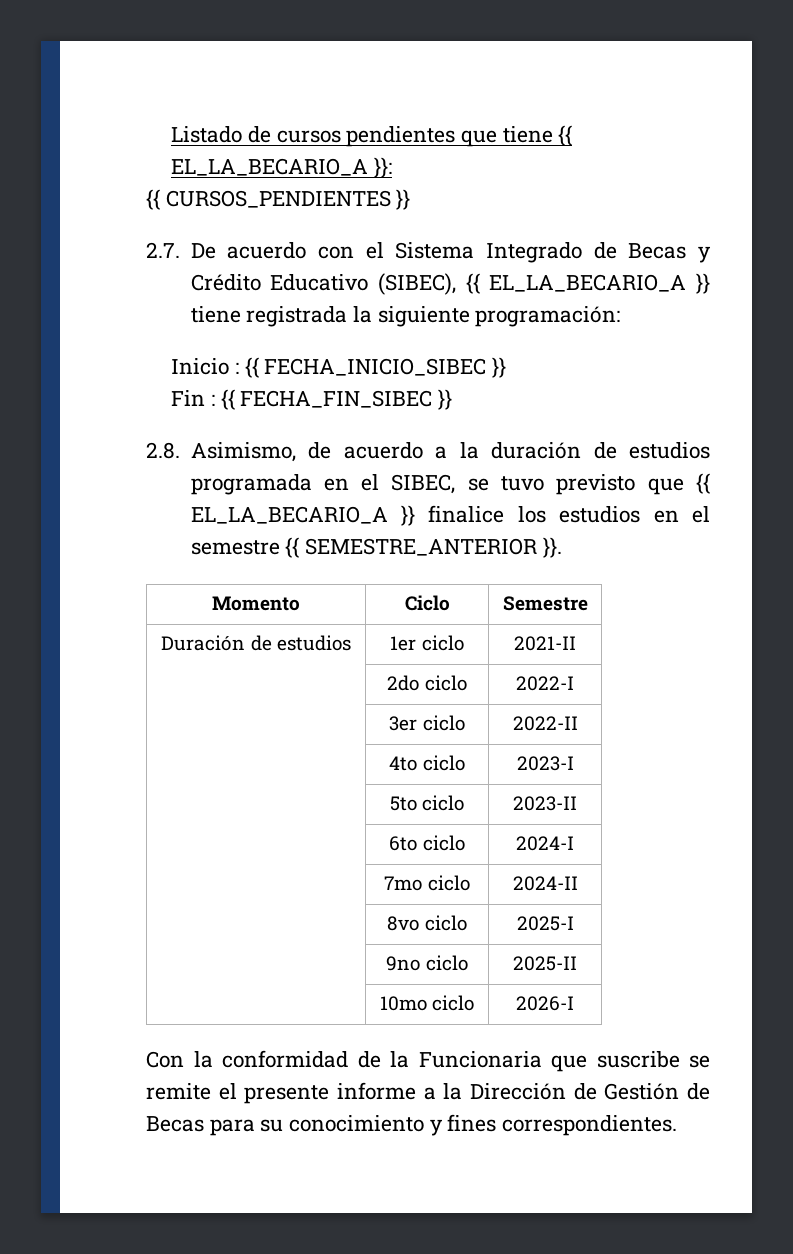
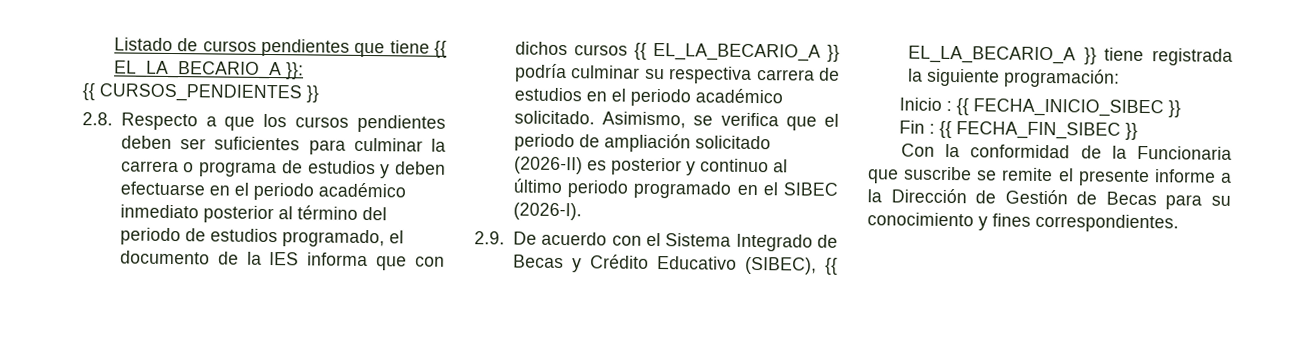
[146,242,180,258] 2.7. -> [82,112,446,133] [120,135,446,155] [120,160,446,179] [119,181,406,201] [119,204,387,224] [119,227,404,248] [119,250,445,271] [514,41,840,62] [514,63,840,84] [513,87,783,107] [513,110,839,131] [513,133,771,153] [513,156,788,176] [512,178,839,199] [512,202,582,221] [474,231,505,245] 2.8. Respecto a que los cursos pendientes deben ser suficientes para culminar la carrera o programa de estudios y deben efectuarse en el periodo académico inmediato posterior al término del periodo de estudios programado, el documento de la IES informa que con dichos cursos {{ EL_LA_BECARIO_A }} podría culminar su respectiva carrera de estudios en el periodo académico solicitado. Asimismo, se verifica que el periodo de ampliación solicitado (2026-II) es posterior y continuo al último periodo programado en el SIBEC (2026-I). // 2.9.
[146,442,710,462] [190,473,710,495] [190,505,710,526] [190,537,562,558] [212,596,300,611] [404,595,450,611] [502,596,588,611] [161,635,351,651] [390,635,464,651] [514,636,576,651] [387,675,467,691] [516,676,574,691] [389,715,465,731] [512,716,578,731] [389,755,465,771] [516,756,574,771] [389,795,465,811] [513,796,577,811] [389,835,465,851] [516,836,574,851] [384,875,470,891] [512,876,578,891] [387,915,467,931] [516,916,574,931] [386,955,468,971] [513,956,577,971] [379,995,475,1011] [516,996,574,1011] // 2.8. Asimismo, de acuerdo a la duración de estudios programada en el SIBEC, se tuvo previsto que {{ EL_LA_BECARIO_A }} finalice los estudios en el semestre {{ SEMESTRE_ANTERIOR }}. // Momento | Ciclo | Semestre // Duración de estudios | 1er ciclo | 2021-II // | 2do ciclo | 2022-I // | 3er ciclo | 2022-II // | 4to ciclo | 2023-I // | 5to ciclo | 2023-II // | 6to ciclo | 2024-I // | 7mo ciclo | 2024-II // | 8vo ciclo | 2025-I // | 9no ciclo | 2025-II // | 10mo ciclo | 2026-I -> (1139, 131) none

